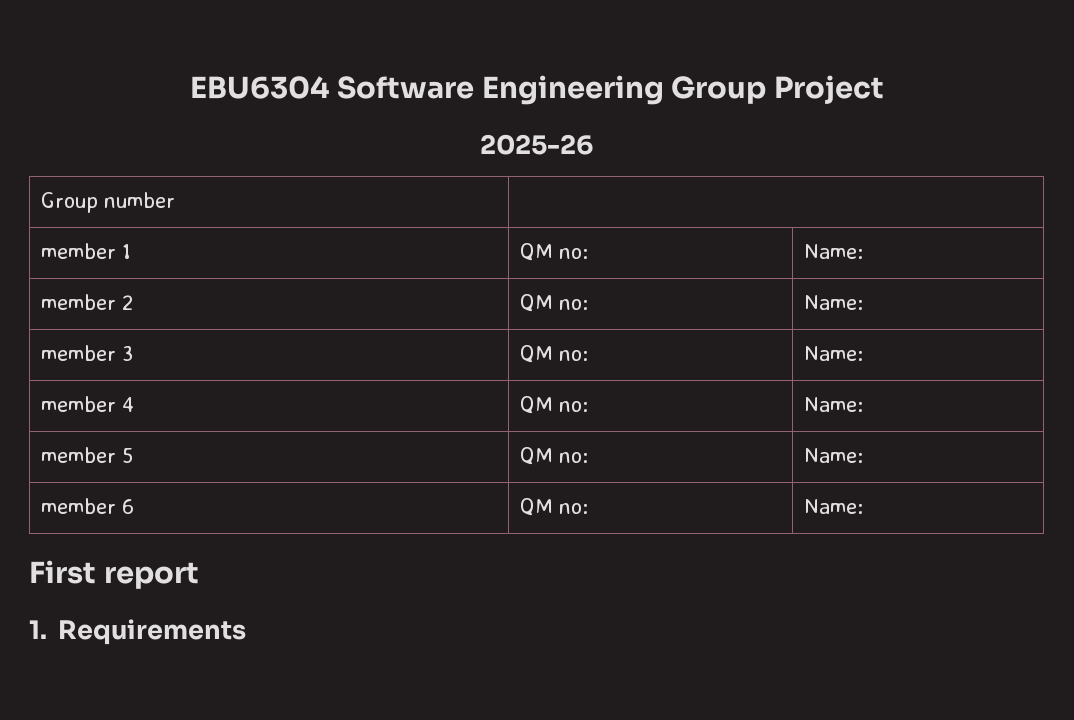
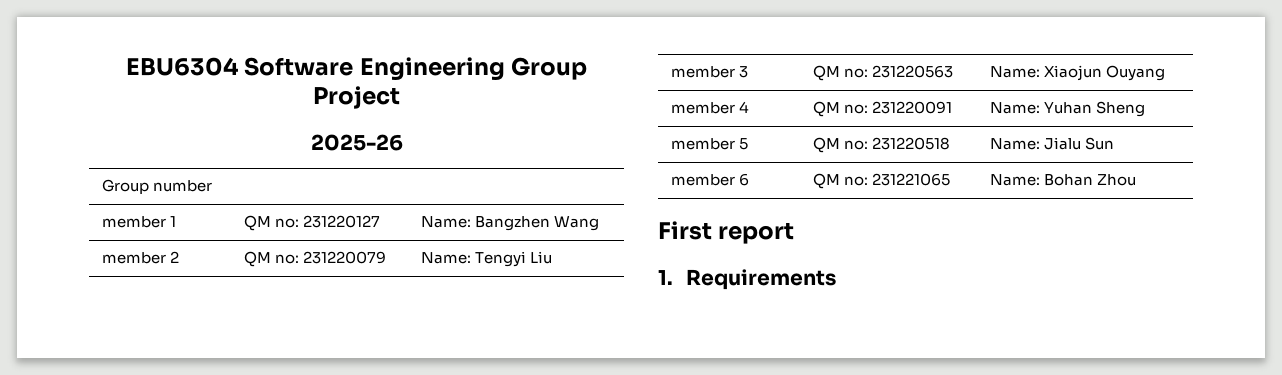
[804,244,864,259] | Name: -> [302,215,380,228] [420,216,599,231] 231220127 | Name: Bangzhen Wang
[804,295,864,310] | Name: -> [302,251,386,264] [420,251,552,267] 231220079 | Name: Tengyi Liu
[804,346,864,361] | Name: -> [871,65,953,78] [989,65,1165,81] 231220563 | Name: Xiaojun Ouyang
[804,397,864,412] | Name: -> [871,101,952,114] [989,101,1145,117] 231220091 | Name: Yuhan Sheng
[804,448,864,463] | Name: -> [871,137,950,150] [989,137,1114,150] 231220518 | Name: Jialu Sun
[804,499,864,514] | Name: -> [871,173,950,186] [989,174,1136,186] 231221065 | Name: Bohan Zhou

